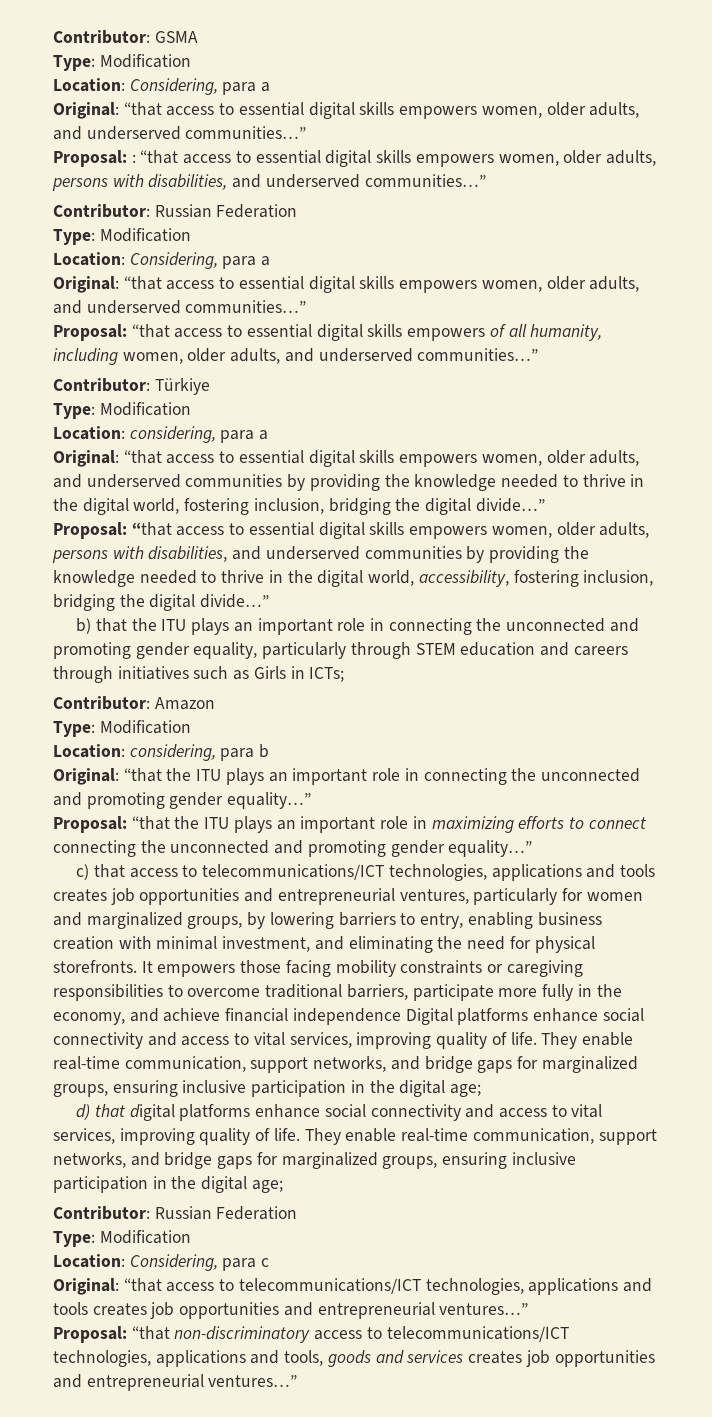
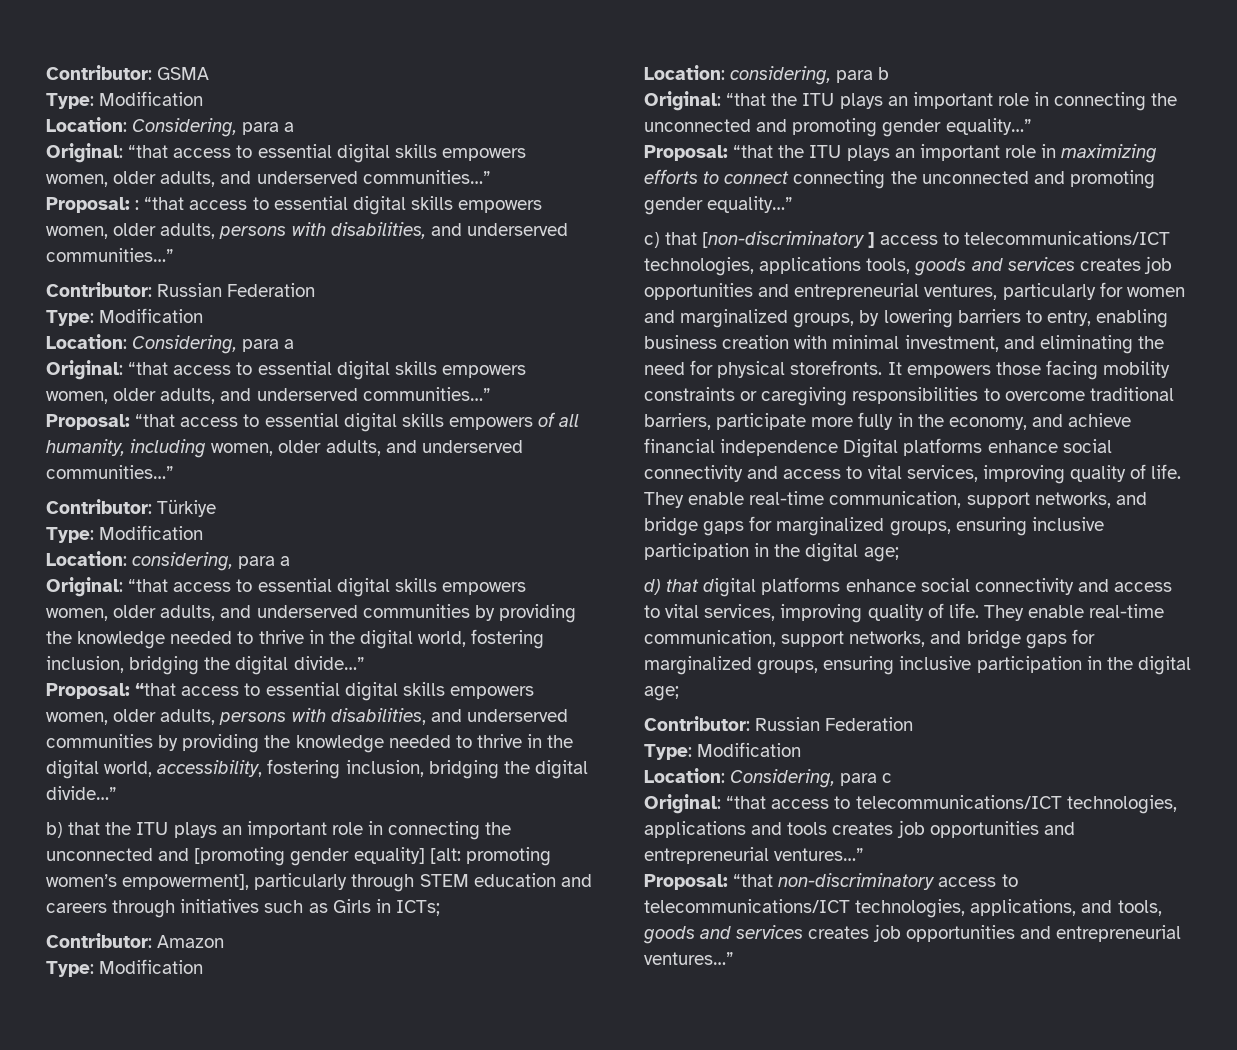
[53,642,258,659] promoting gender equality, -> [194,847,551,866] [46,874,250,890] [promoting gender equality] [alt: promoting women’s empowerment],
[129,864,656,881] access to telecommunications/ICT technologies, applications and tools -> [702,231,1170,248] [644,257,1075,276] [non-discriminatory ] access to telecommunications/ICT technologies, applications tools, goods and services
[155,1350,246,1367] applications -> [970,899,1077,916] applications,

